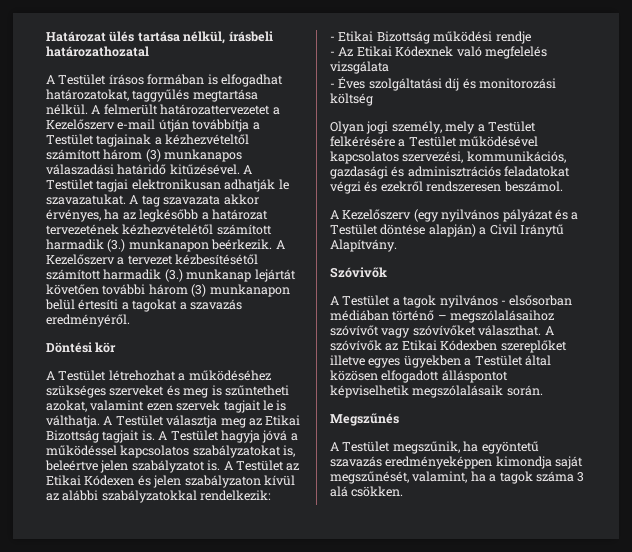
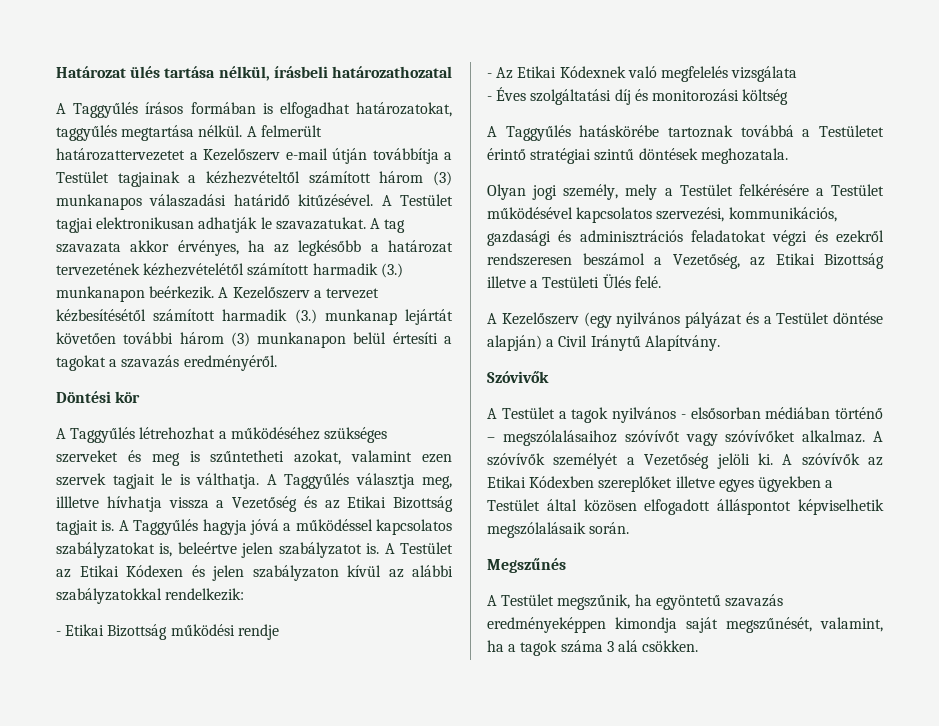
[58,74,107,85] Testület -> [73,102,139,118] Taggyűlés
[58,370,107,381] Testület -> [70,427,136,443] Taggyűlés
[115,415,246,428] Testület választja meg -> [284,473,452,489] [56,496,317,512] Taggyűlés választja meg, illletve hívhatja vissza a Vezetőség és
[170,430,219,441] Testület -> [133,519,199,535] Taggyűlés
(373, 99) none -> [487,125,884,141] [487,148,788,164] // A Taggyűlés hatáskörébe tartoznak továbbá a Testületet érintő stratégiai szintű döntések meghozatala.
[503,181,563,192] beszámol. -> [582,253,884,269] [487,274,661,288] beszámol a Vezetőség, az Etikai Bizottság illetve a Testületi Ülés felé.
[478,325,542,336] választhat. -> [802,430,883,443] [487,453,773,469] alkalmaz. A szóvívők személyét a Vezetőség jelöli ki.

